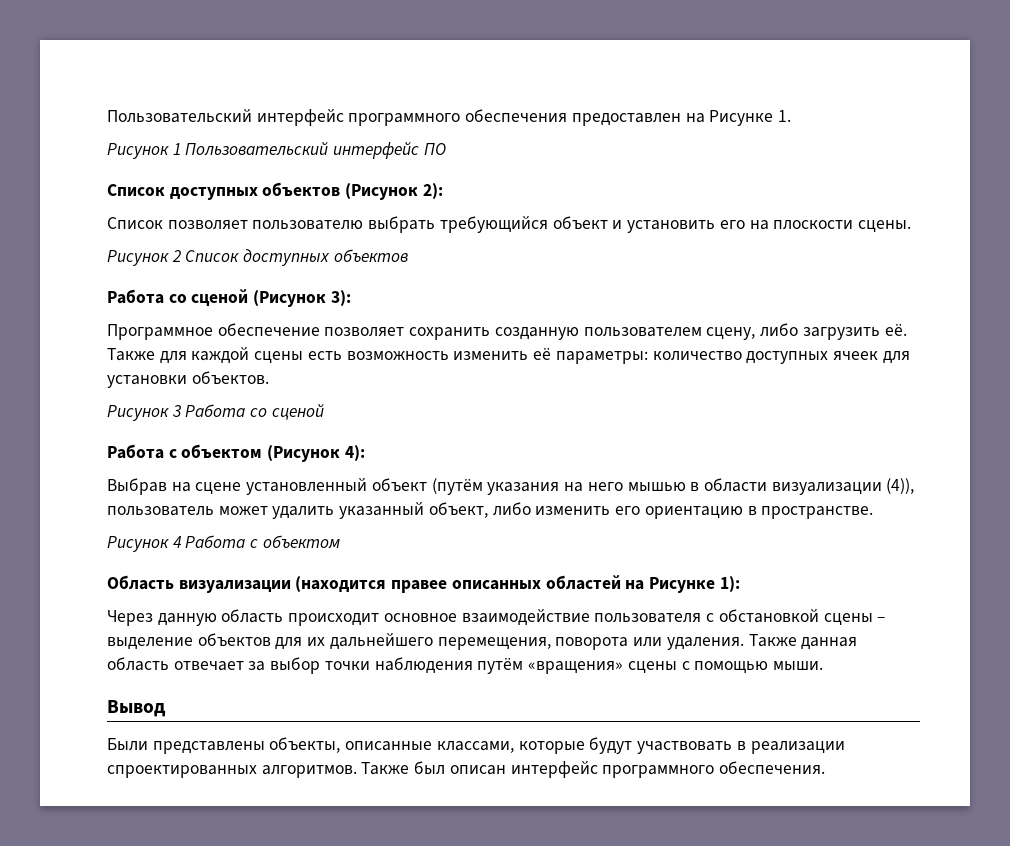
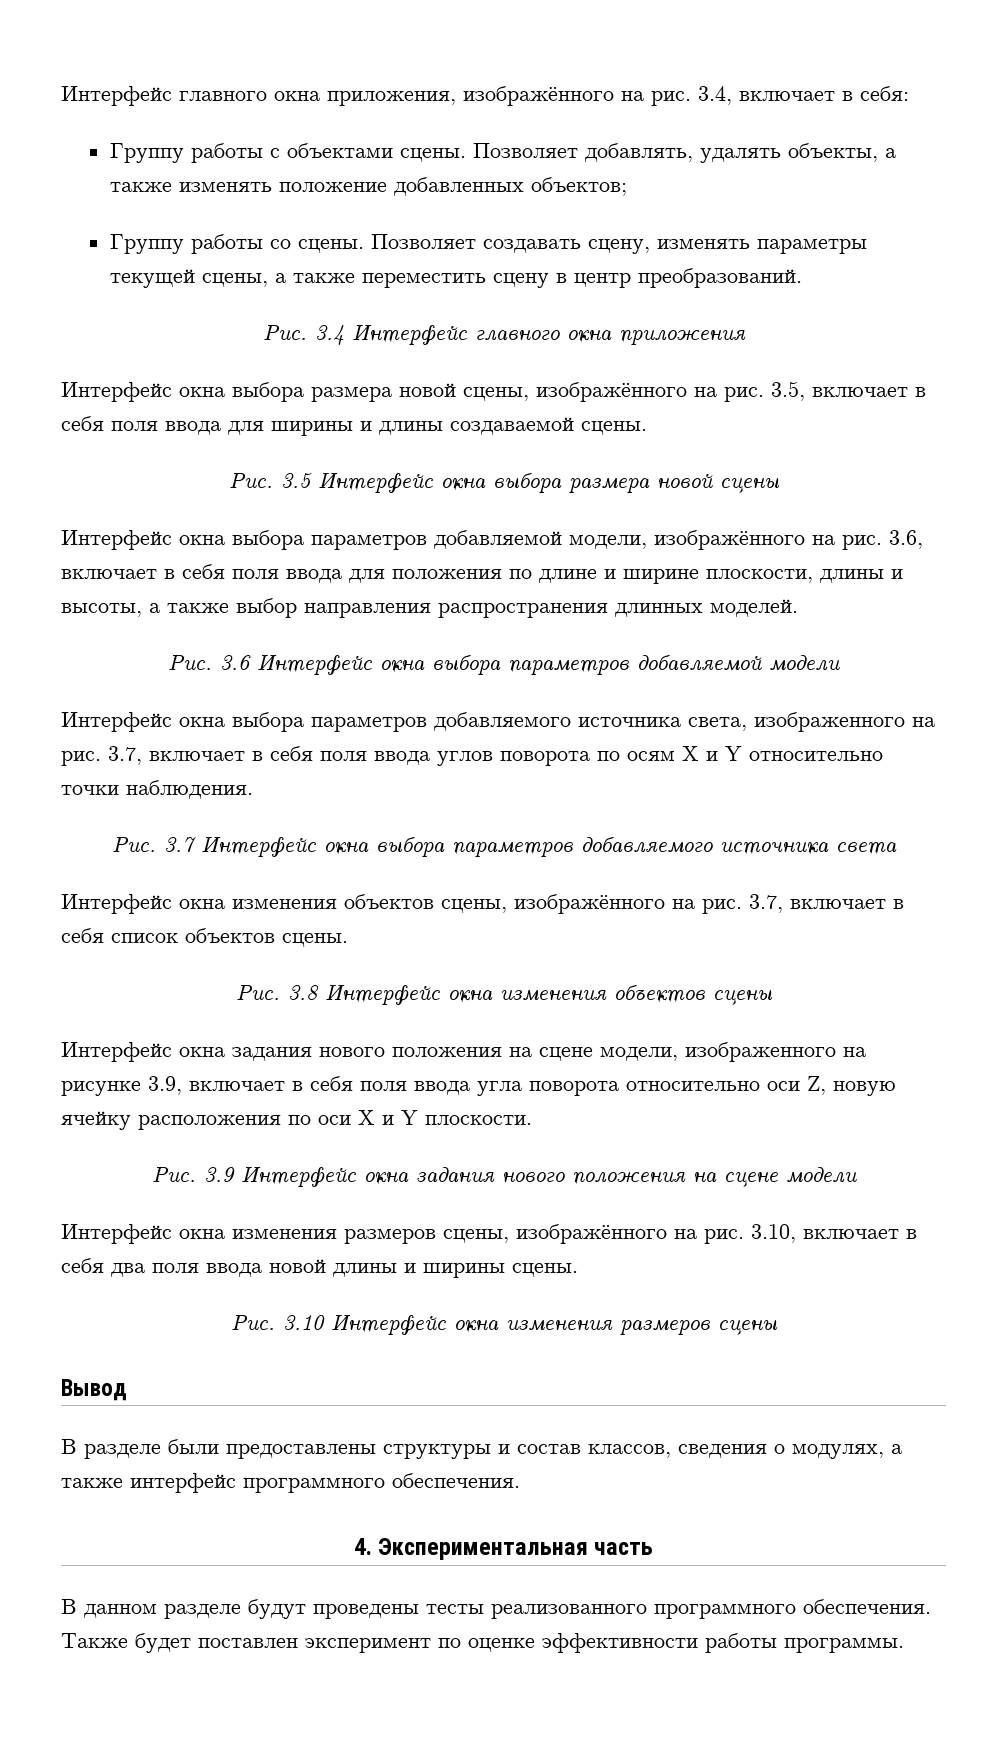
[107,109,792,126] [107,142,446,159] [107,182,443,200] [107,216,911,233] [107,249,408,266] [107,289,351,307] [107,323,907,340] [107,347,910,364] [107,371,269,388] [107,404,324,421] [107,444,365,462] [107,478,915,495] [107,502,874,519] [107,535,340,552] [107,575,740,593] [107,609,886,626] [107,633,858,650] [107,657,823,674] [107,700,166,717] [107,737,845,754] [107,761,826,778] Пользовательский интерфейс программного обеспечения предоставлен на Рисунке 1. // Рисунок 1 Пользовательский интерфейс ПО // Список доступных объектов (Рисунок 2): // Список позволяет пользователю выбрать требующийся объект и установить его на плоскости сцены. // Рисунок 2 Список доступных объектов // Работа со сценой (Рисунок 3): // Программное обеспечение позволяет сохранить созданную пользователем сцену, либо загрузить её. Также для каждой сцены есть возможность изменить её параметры: количество доступных ячеек для установки объектов. // Рисунок 3 Работа со сценой // Работа с объектом (Рисунок 4): // Выбрав на сцене установленный объект (путём указания на него мышью в области визуализации (4)), пользователь может удалить указанный объект, либо изменить его ориентацию в пространстве. // Рисунок 4 Работа с объектом // Область визуализации (находится правее описанных областей на Рисунке 1): // Через данную область происходит основное взаимодействие пользователя с обстановкой сцены – выделение объектов для их дальнейшего перемещения, поворота или удаления. Также данная область отвечает за выбор точки наблюдения путём «вращения» сцены с помощью мыши. // Вывод // Были представлены объекты, описанные классами, которые будут участвовать в реализации спроектированных алгоритмов. Также был описан интерфейс программного обеспечения. -> [61,86,909,106] [109,143,896,163] [109,177,627,196] [109,234,867,254] [109,268,802,288] [262,325,746,346] [61,381,926,402] [61,416,647,436] [228,473,780,494] [61,530,923,550] [61,564,903,584] [61,598,798,618] [168,655,840,676] [61,712,935,732] [61,746,883,766] [61,780,253,799] [111,837,897,858] [61,894,904,914] [61,928,348,947] [235,985,773,1006] [61,1042,866,1062] [61,1076,896,1096] [61,1110,532,1130] [151,1167,857,1188] [61,1224,917,1244] [61,1258,578,1278] [230,1315,778,1336] [61,1379,127,1401] [61,1439,902,1459] [61,1473,520,1493] [353,1538,654,1560] [61,1599,931,1619] [61,1633,904,1653] Интерфейс главного окна приложения, изображённого на рис. 3.4, включает в себя: // Группу работы с объектами сцены. Позволяет добавлять, удалять объекты, а также изменять положение добавленных объектов; // Группу работы со сцены. Позволяет создавать сцену, изменять параметры текущей сцены, а также переместить сцену в центр преобразований. // Рис. 3.4 Интерфейс главного окна приложения // Интерфейс окна выбора размера новой сцены, изображённого на рис. 3.5, включает в себя поля ввода для ширины и длины создаваемой сцены. // Рис. 3.5 Интерфейс окна выбора размера новой сцены // Интерфейс окна выбора параметров добавляемой модели, изображённого на рис. 3.6, включает в себя поля ввода для положения по длине и ширине плоскости, длины и высоты, а также выбор направления распространения длинных моделей. // Рис. 3.6 Интерфейс окна выбора параметров добавляемой модели // Интерфейс окна выбора параметров добавляемого источника света, изображенного на рис. 3.7, включает в себя поля ввода углов поворота по осям X и Y относительно точки наблюдения. // Рис. 3.7 Интерфейс окна выбора параметров добавляемого источника света // Интерфейс окна изменения объектов сцены, изображённого на рис. 3.7, включает в себя список объектов сцены. // Рис. 3.8 Интерфейс окна изменения объектов сцены // Интерфейс окна задания нового положения на сцене модели, изображенного на рисунке 3.9, включает в себя поля ввода угла поворота относительно оси Z, новую ячейку расположения по оси X и Y плоскости. // Рис. 3.9 Интерфейс окна задания нового положения на сцене модели // Интерфейс окна изменения размеров сцены, изображённого на рис. 3.10, включает в себя два поля ввода новой длины и ширины сцены. // Рис. 3.10 Интерфейс окна изменения размеров сцены // Вывод // В разделе были предоставлены структуры и состав классов, сведения о модулях, а также интерфейс программного обеспечения. // 4. Экспериментальная часть // В данном разделе будут проведены тесты реализованного программного обеспечения. Также будет поставлен эксперимент по оценке эффективности работы программы.

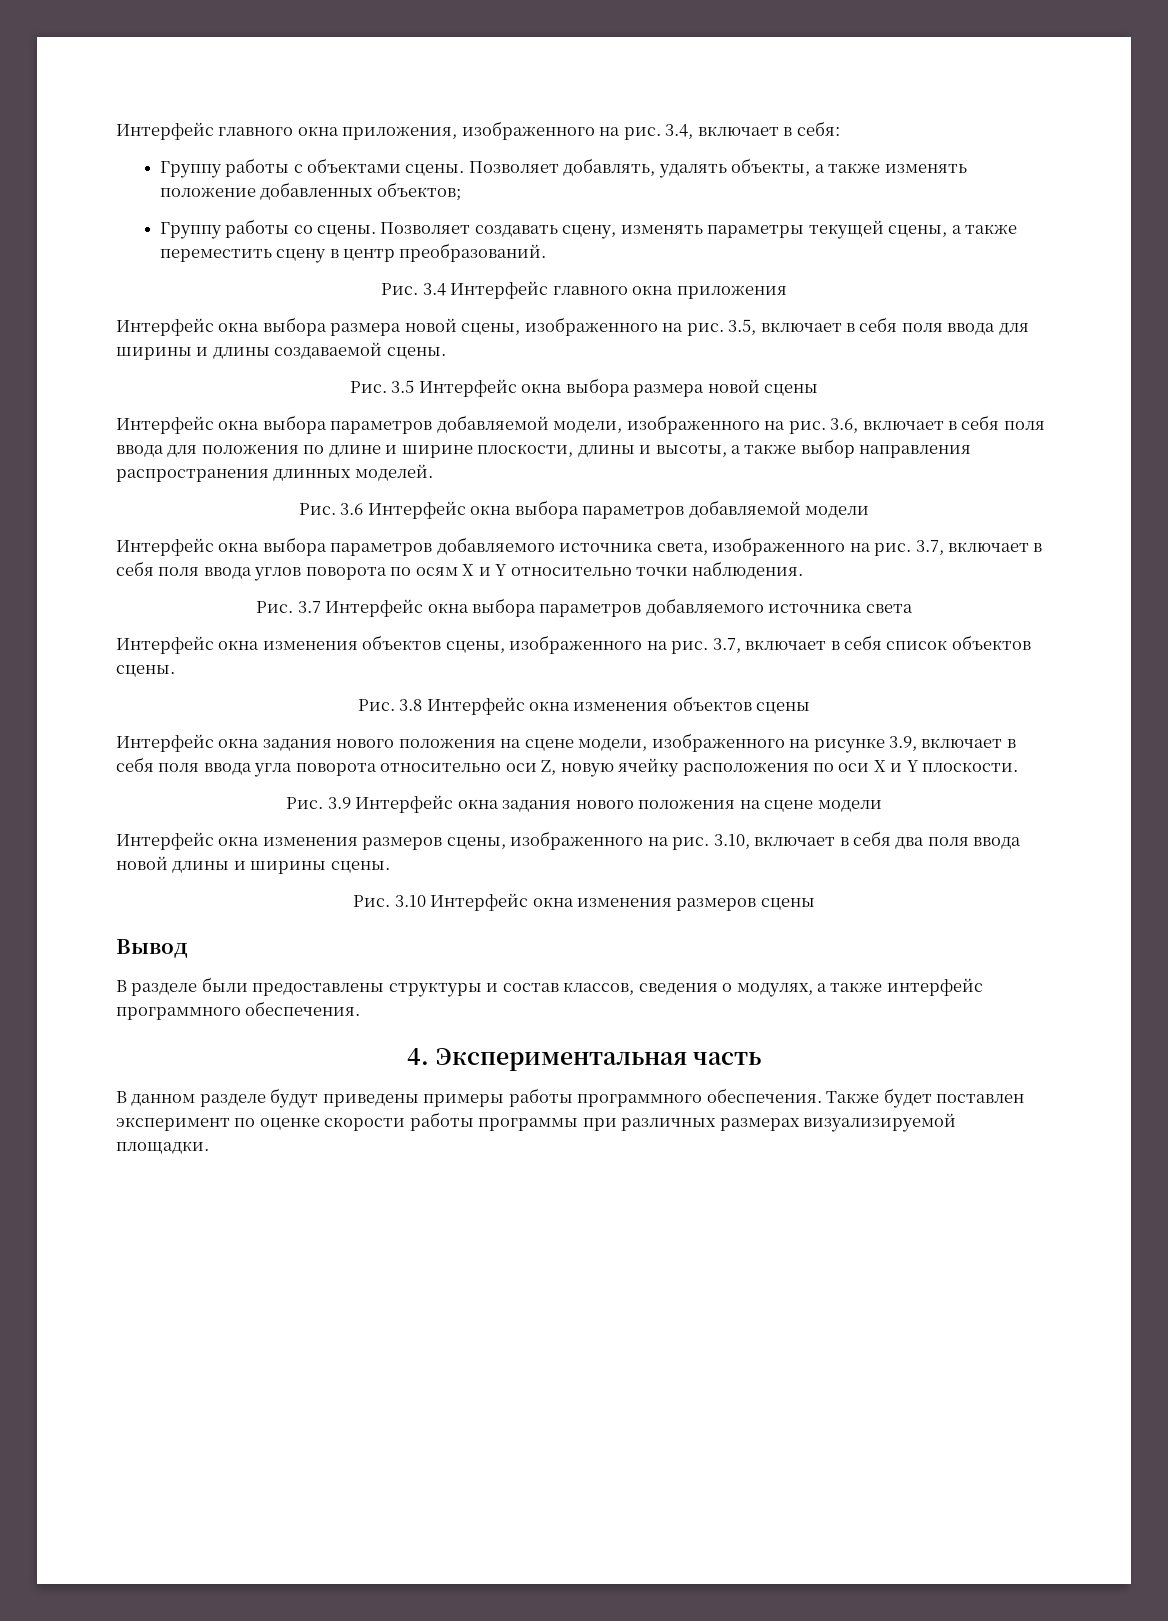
[463,86,614,106] изображённого -> [461,121,595,140] изображенного
[536,382,687,402] изображённого -> [524,317,658,336] изображенного
[654,530,805,550] изображённого -> [626,415,760,434] изображенного
[514,894,665,914] изображённого -> [509,635,643,654] изображенного
[516,1224,667,1244] изображённого -> [510,831,644,850] изображенного
[313,1604,647,1619] проведены тесты реализованного -> [322,1088,573,1107] приведены примеры работы
[542,1633,904,1653] эффективности работы программы. -> [324,1112,957,1132] [116,1141,209,1154] скорости работы программы при различных размерах визуализируемой площадки.

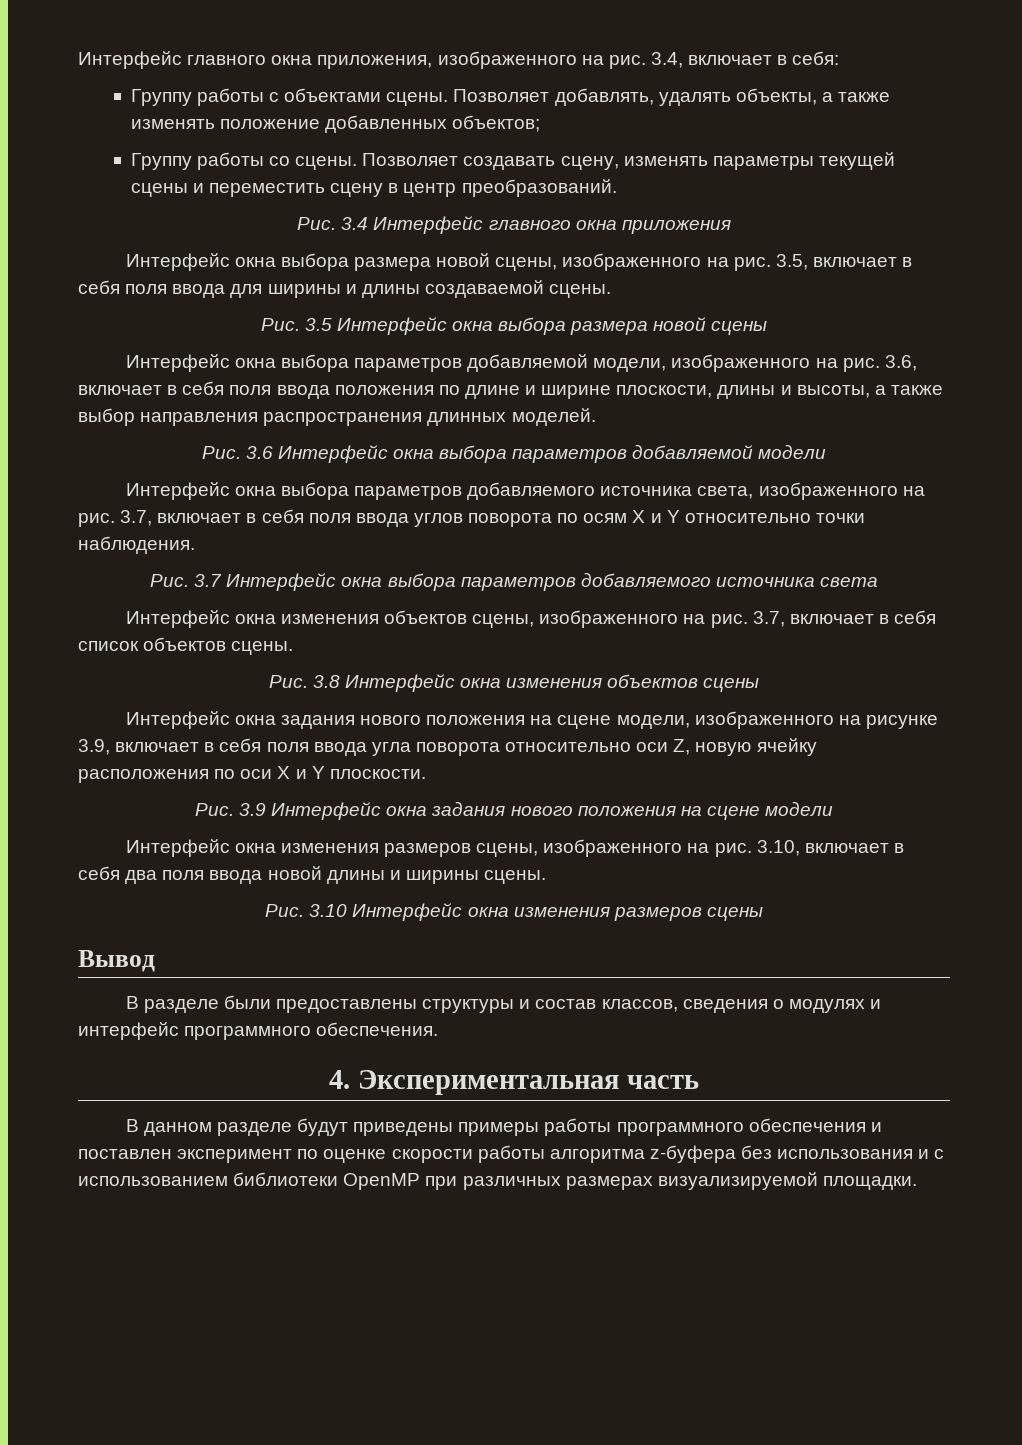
[888,224,1018,237] сцены, а также -> [130,183,204,197] сцены и
[167,445,198,457] для -> (330, 392) none
[736,982,883,997] модулях, а также -> [788,999,882,1013] модулях и
[706,1088,932,1108] обеспечения. Также будет -> [748,1118,882,1132] обеспечения и
[478,1118,579,1131] программы -> [549,1145,945,1163] [78,1172,421,1190] алгоритма z-буфера без использования и с использованием библиотеки OpenMP

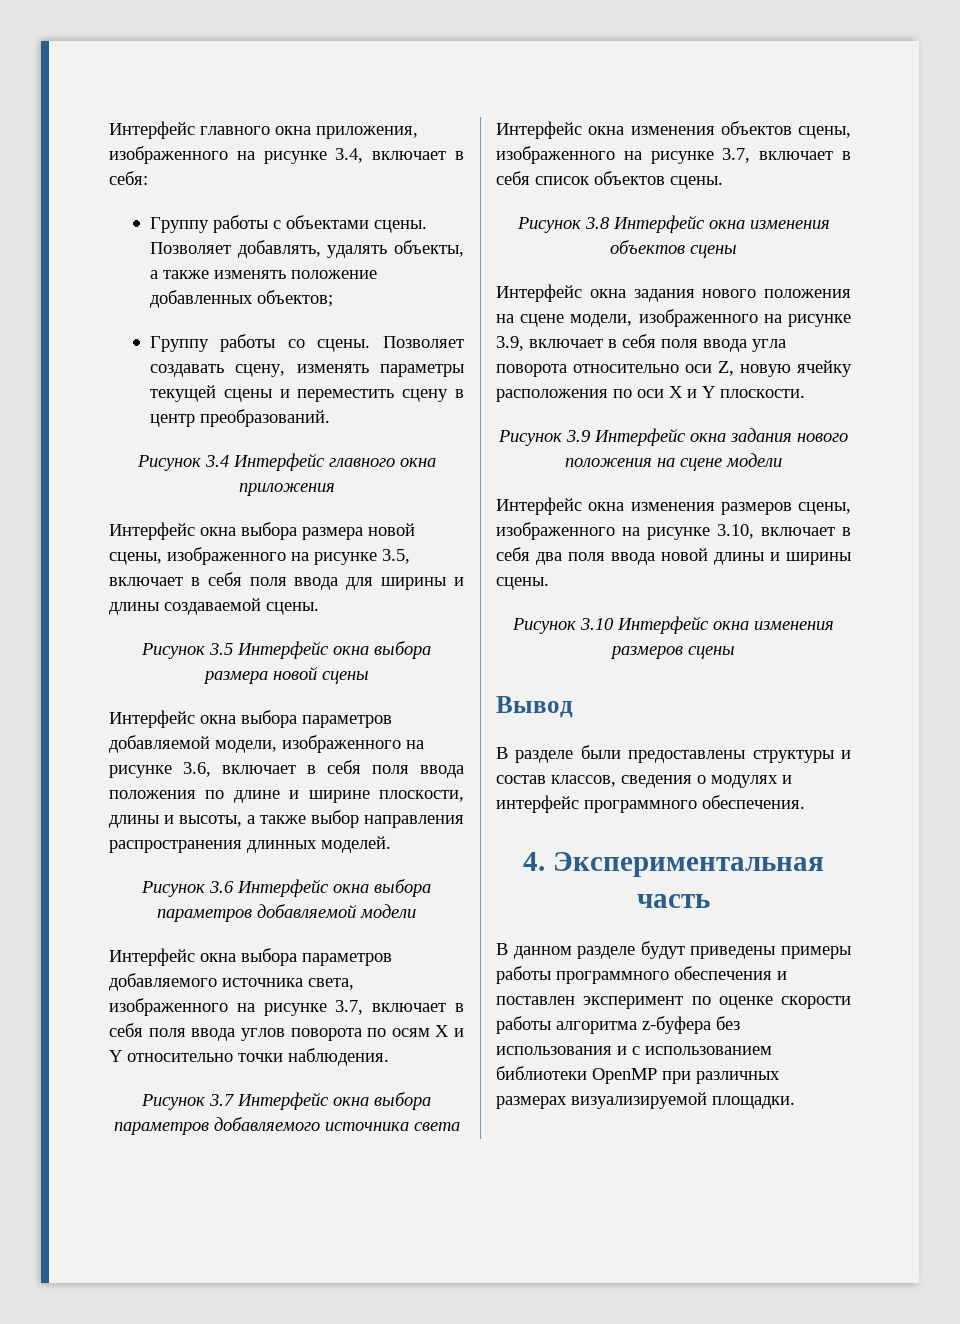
[608,55,646,69] рис. -> [263,151,327,164] рисунке
[297,217,337,230] Рис. -> [136,455,201,471] Рисунок
[733,257,771,271] рис. -> [314,552,377,565] рисунке
[260,318,300,331] Рис. -> [141,643,205,659] Рисунок
[842,358,880,372] рис. -> [109,765,172,778] рисунке
[201,446,241,459] Рис. -> [141,881,205,897] Рисунок
[78,513,115,527] рис. -> [263,1003,327,1016] рисунке
[149,574,189,587] Рис. -> [141,1094,205,1110] Рисунок
[710,614,748,628] рис. -> [650,151,714,164] рисунке
[268,675,308,688] Рис. -> [516,217,581,233] Рисунок
[194,803,234,816] Рис. -> [498,430,562,446] Рисунок
[714,843,752,857] рис. -> [647,527,710,540] рисунке
[265,904,305,917] Рис. -> [512,618,576,634] Рисунок

